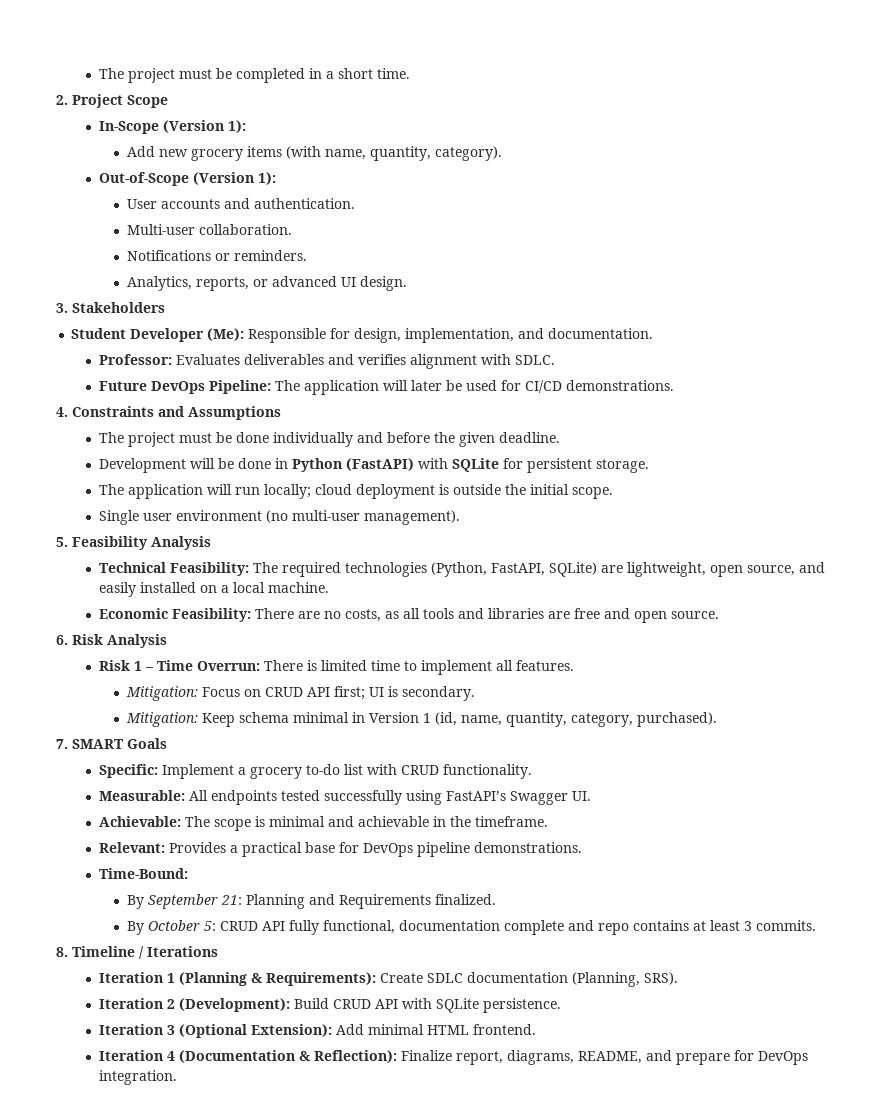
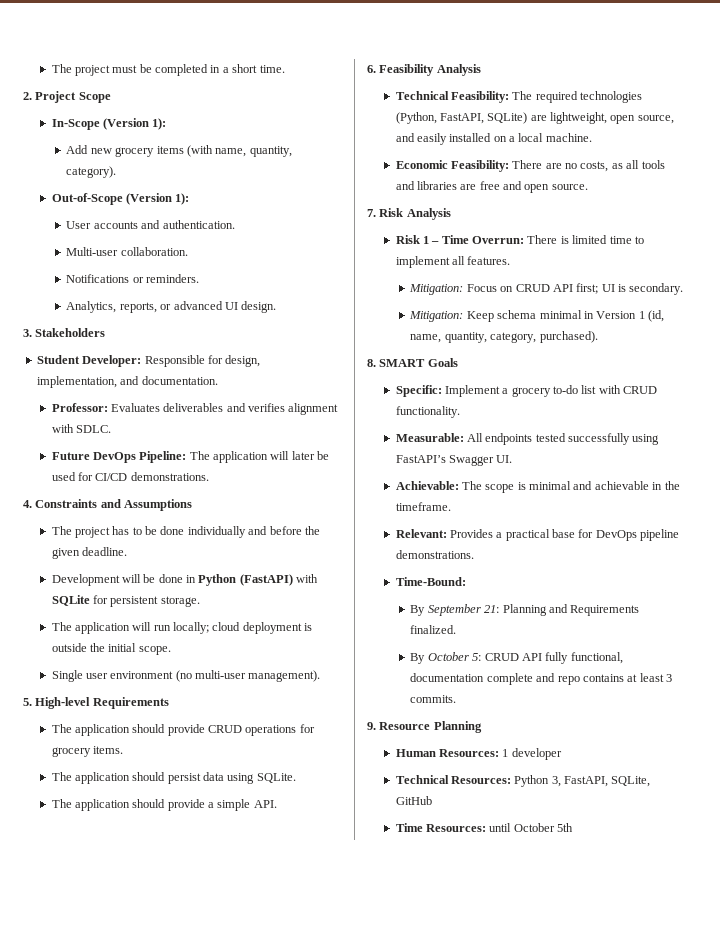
[130,328,245,342] Developer (Me): -> [82,355,142,367] Developer:
[179,433,213,443] must -> [112,526,142,535] has to
(68, 542) none -> [35,697,169,709] [51,724,315,736] [51,746,123,757] [51,772,296,784] [51,799,277,811] [367,65,376,73] High-level Requirements // The application should provide CRUD operations for grocery items. // The application should persist data using SQLite. // The application should provide a simple API. // 6.
[56,635,68,645] 6. -> [367,209,376,217] 7.
[56,739,68,749] 7. -> [367,359,376,367] 8.
[56,946,218,959] [99,972,679,987] [99,998,562,1013] [99,1024,537,1038] [99,1050,809,1065] [99,1070,178,1085] 8. Timeline / Iterations // Iteration 1 (Planning & Requirements): Create SDLC documentation (Planning, SRS). // Iteration 2 (Development): Build CRUD API with SQLite persistence. // Iteration 3 (Optional Extension): Add minimal HTML frontend. // Iteration 4 (Documentation & Reflection): Finalize report, diagrams, README, and prepare for DevOps integration. -> [367,721,482,733] [395,748,562,760] [395,775,651,787] [395,796,432,805] [395,823,574,832] 9. Resource Planning // Human Resources: 1 developer // Technical Resources: Python 3, FastAPI, SQLite, GitHub // Time Resources: until October 5th

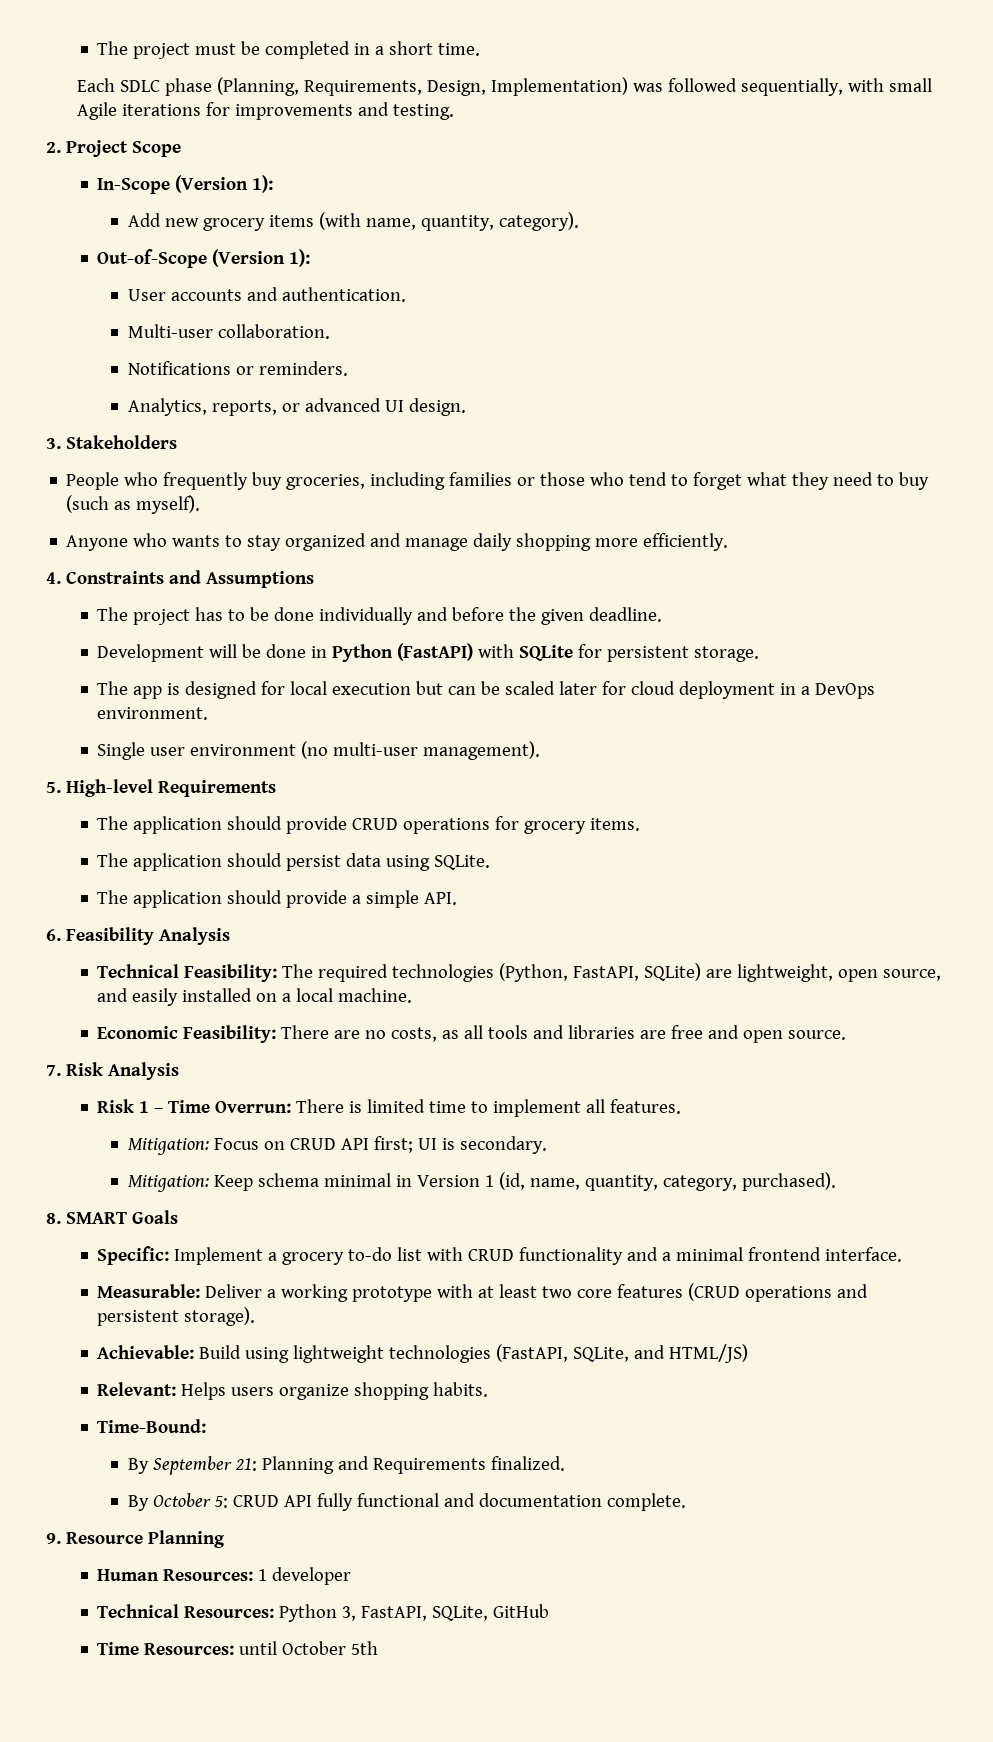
(285, 69) none -> [76,77,932,96] [76,102,454,120] // Each SDLC phase (Planning, Requirements, Design, Implementation) was followed sequentially, with small Agile iterations for improvements and testing.
[36,355,261,367] [36,376,218,388] [51,403,339,415] [51,424,111,433] [51,451,330,463] [51,472,209,481] Student Developer: Responsible for design, implementation, and documentation. // Professor: Evaluates deliverables and verifies alignment with SDLC. // Future DevOps Pipeline: The application will later be used for CI/CD demonstrations. -> [66,472,930,490] [66,495,201,514] [66,533,729,551] People who frequently buy groceries, including families or those who tend to forget what they need to buy (such as myself). // Anyone who wants to stay organized and manage daily shopping more efficiently.
[74,622,313,634] [51,643,171,655] application will run locally; cloud deployment is outside the initial scope. -> [133,681,876,699] [97,707,209,720] app is designed for local execution but can be scaled later for cloud deployment in a DevOps environment.
[395,406,460,418] [395,433,660,445] [395,455,513,466] [395,481,680,493] [395,502,451,511] [395,529,680,541] [395,550,474,559] functionality. // Measurable: All endpoints tested successfully using FastAPI’s Swagger UI. // Achievable: The scope is minimal and achievable in the timeframe. // Relevant: Provides a practical base for DevOps pipeline demonstrations. -> [519,1247,903,1265] [97,1283,869,1302] [97,1307,256,1326] [97,1344,749,1363] [97,1382,489,1400] functionality and a minimal frontend interface. // Measurable: Deliver a working prototype with at least two core features (CRUD operations and persistent storage). // Achievable: Build using lightweight technologies (FastAPI, SQLite, and HTML/JS) // Relevant: Helps users organize shopping habits.
[570,652,623,664] [410,673,673,685] [410,695,457,703] functional, documentation complete and repo contains at least 3 commits. -> [357,1493,687,1511] functional and documentation complete.

